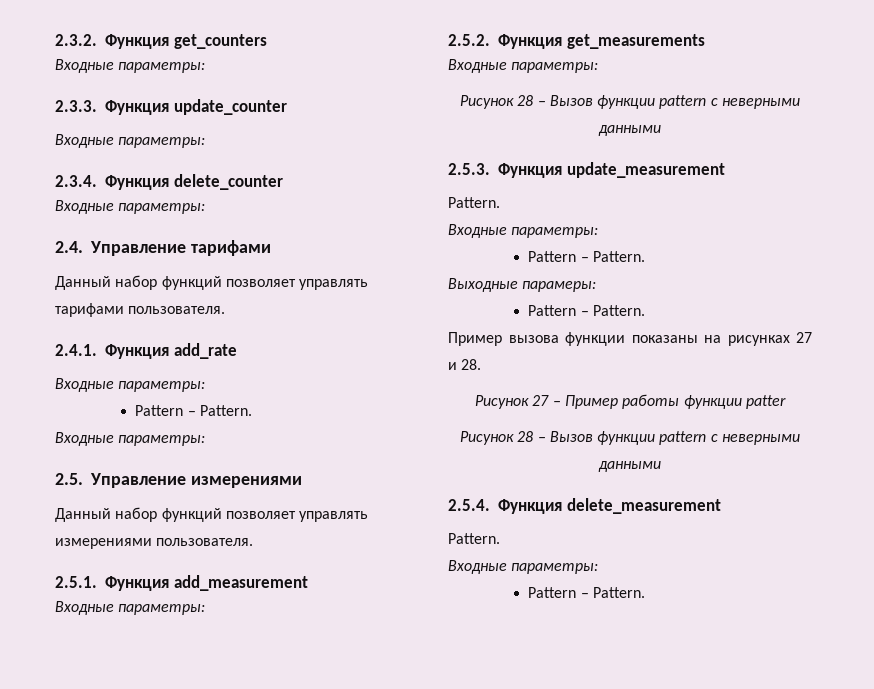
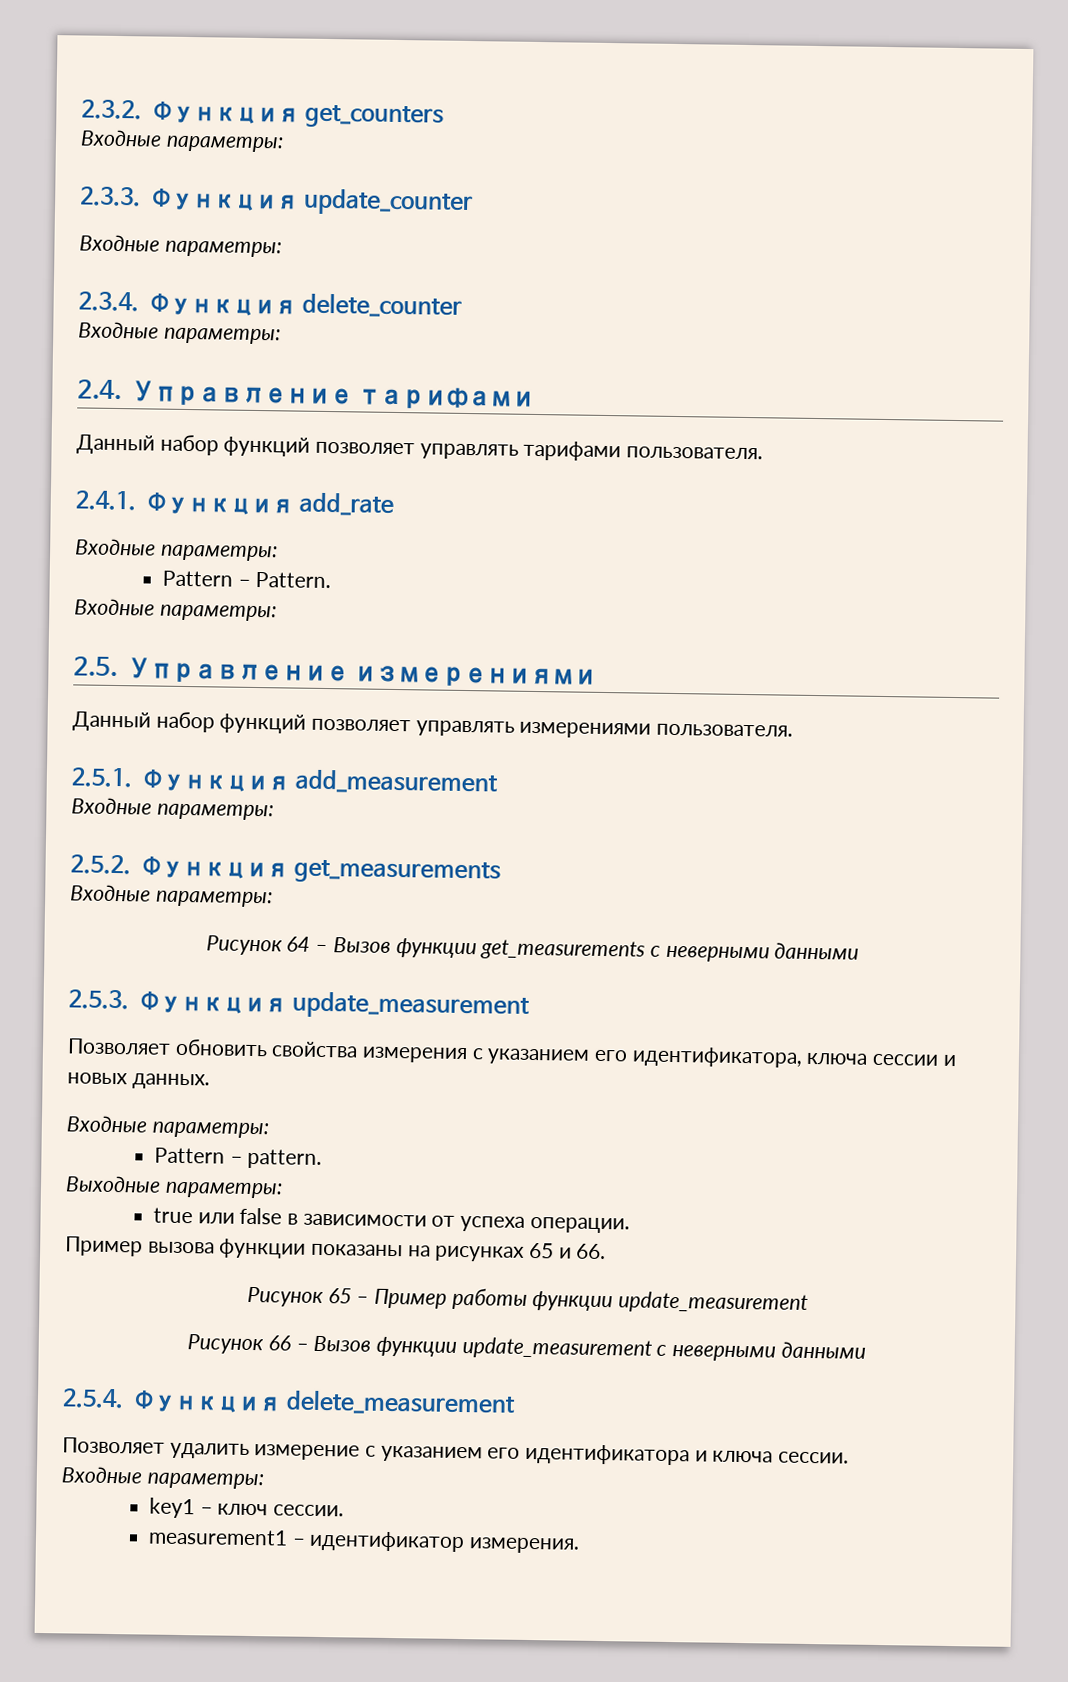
[517,95,707,109] 28 – Вызов функции pattern -> [286,936,646,961] 64 – Вызов функции get_measurements
[448,197,500,208] [448,224,599,238] [528,251,646,262] Pattern. // Входные параметры: // Pattern – Pattern. -> [67,1038,956,1068] [67,1072,210,1090] [66,1115,269,1139] [153,1147,323,1170] Позволяет обновить свойства измерения с указанием его идентификатора, ключа сессии и новых данных. // Входные параметры: // Pattern – pattern.
[522,281,597,292] [528,305,646,316] парамеры: // Pattern – Pattern. -> [164,1181,283,1199] [152,1207,630,1234] параметры: // true или false в зависимости от успеха операции.
[796,332,812,343] [448,359,482,370] [475,395,550,409] 27 и 28. // Рисунок 27 -> [529,1242,607,1260] [246,1286,352,1308] 65 и 66. // Рисунок 65
[745,395,786,409] [459,431,707,445] patter // Рисунок 28 – Вызов функции pattern -> [618,1291,810,1314] [187,1334,653,1360] update_measurement // Рисунок 66 – Вызов функции update_measurement
[448,533,500,544] [448,560,599,574] [528,587,646,598] Pattern. // Входные параметры: // Pattern – Pattern. -> [62,1437,850,1466] [61,1466,264,1490] [148,1497,344,1519] [147,1528,580,1554] Позволяет удалить измерение с указанием его идентификатора и ключа сессии. // Входные параметры: // key1 – ключ сессии. // measurement1 – идентификатор измерения.

